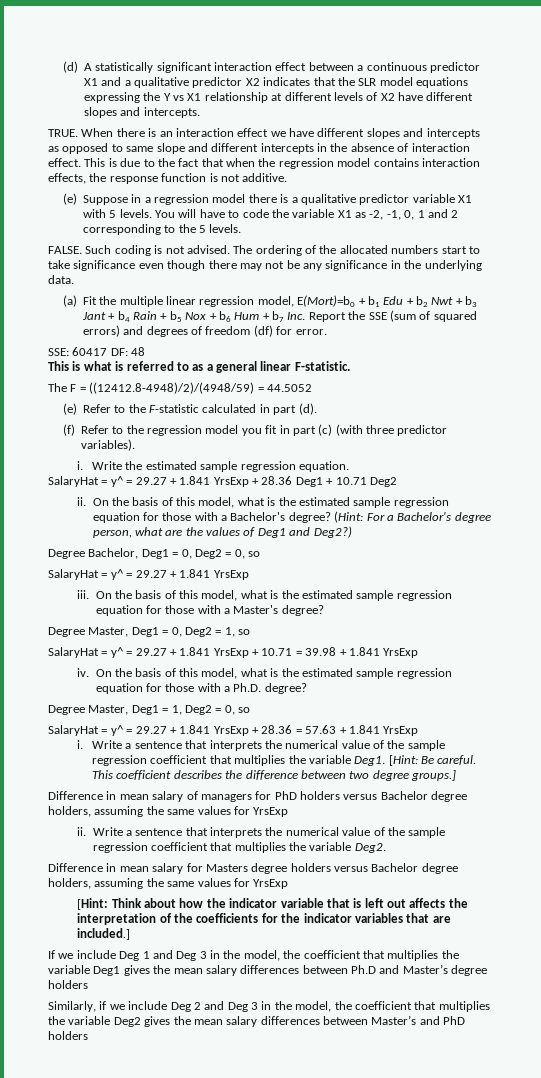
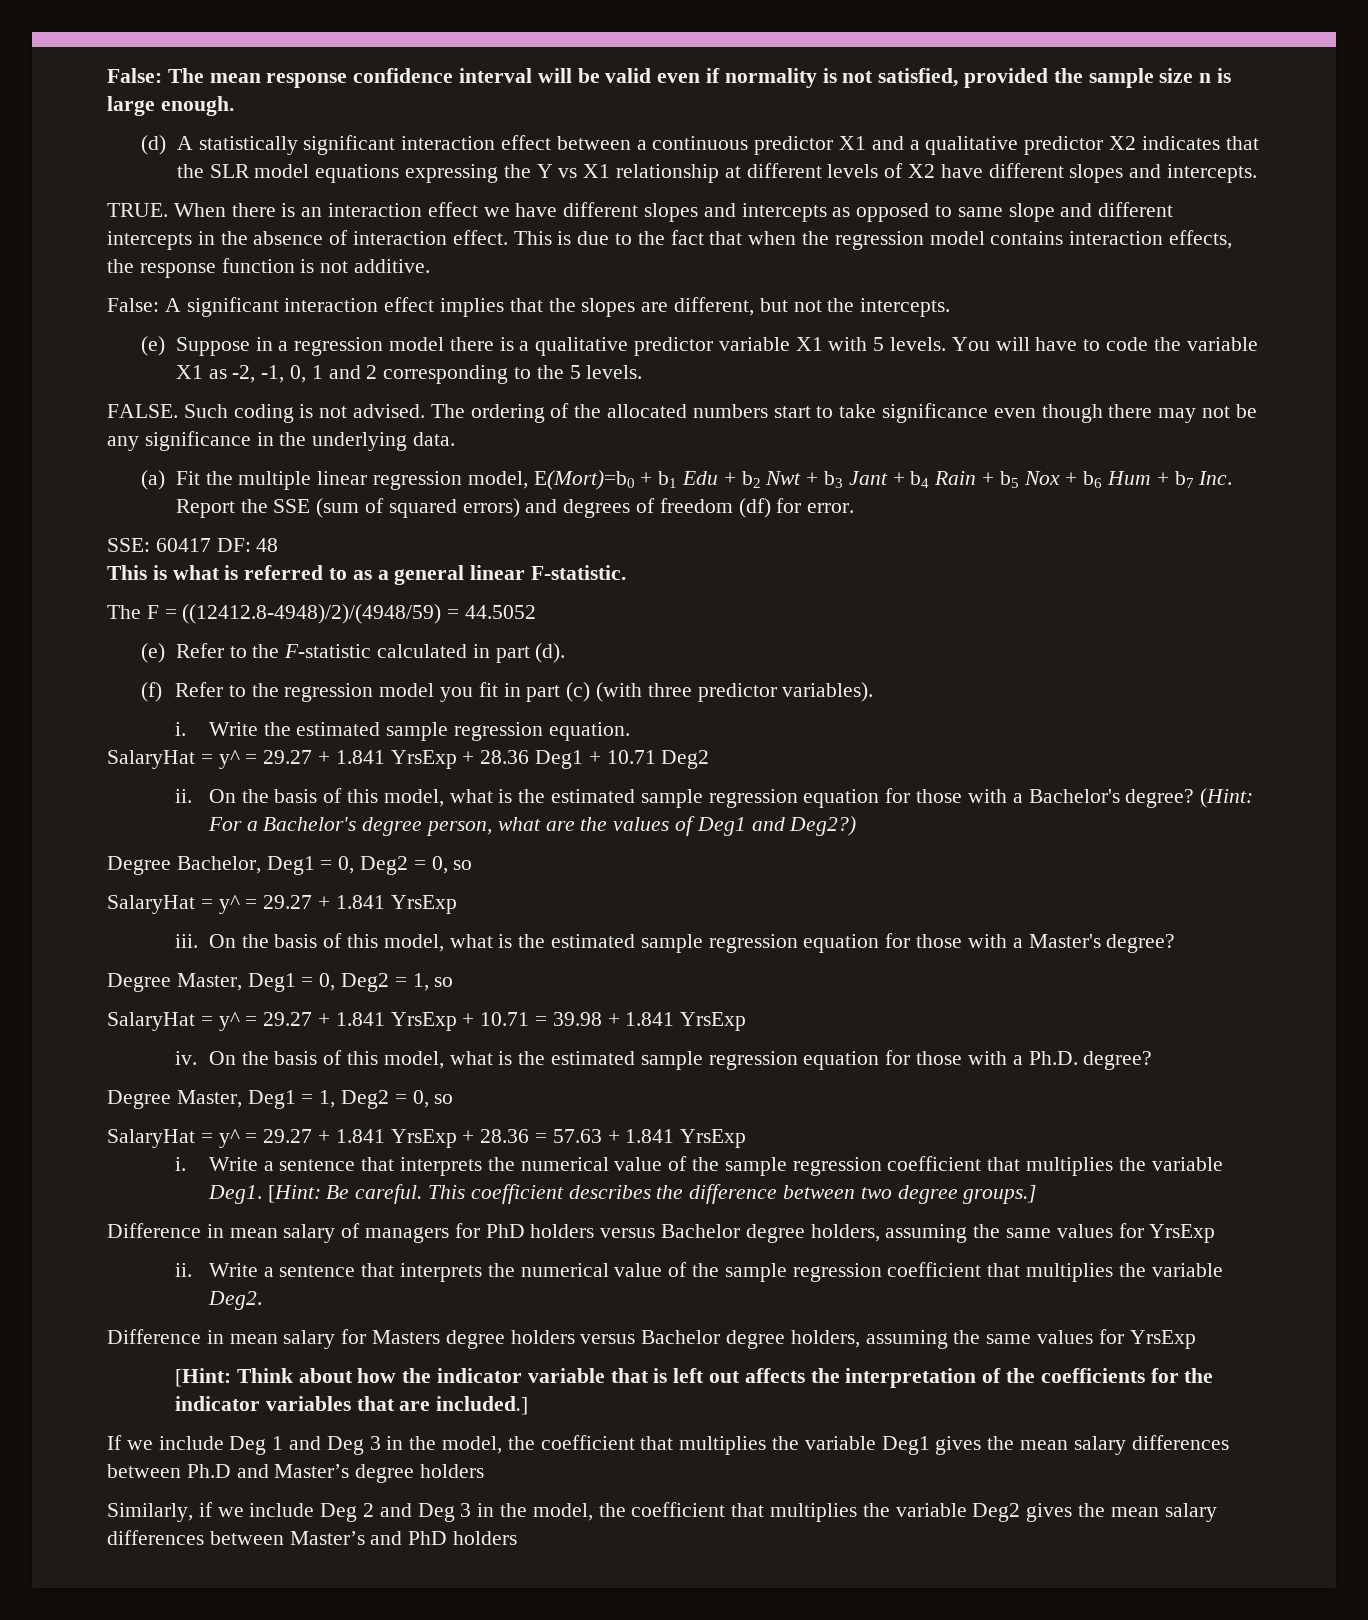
(62, 67) none -> [107,68,1232,88] [107,96,234,116] False: The mean response confidence interval will be valid even if normality is not satisfied, provided the sample size n is large enough. //
(288, 177) none -> [107,297,951,317] // False: A significant interaction effect implies that the slopes are different, but not the intercepts.

